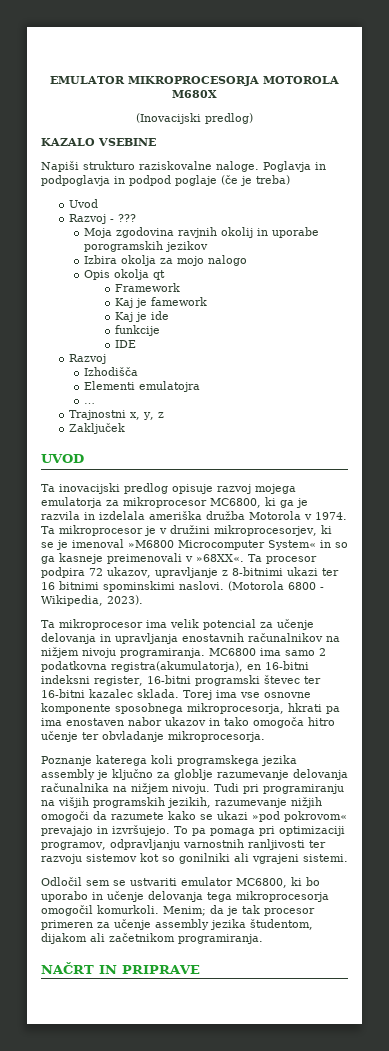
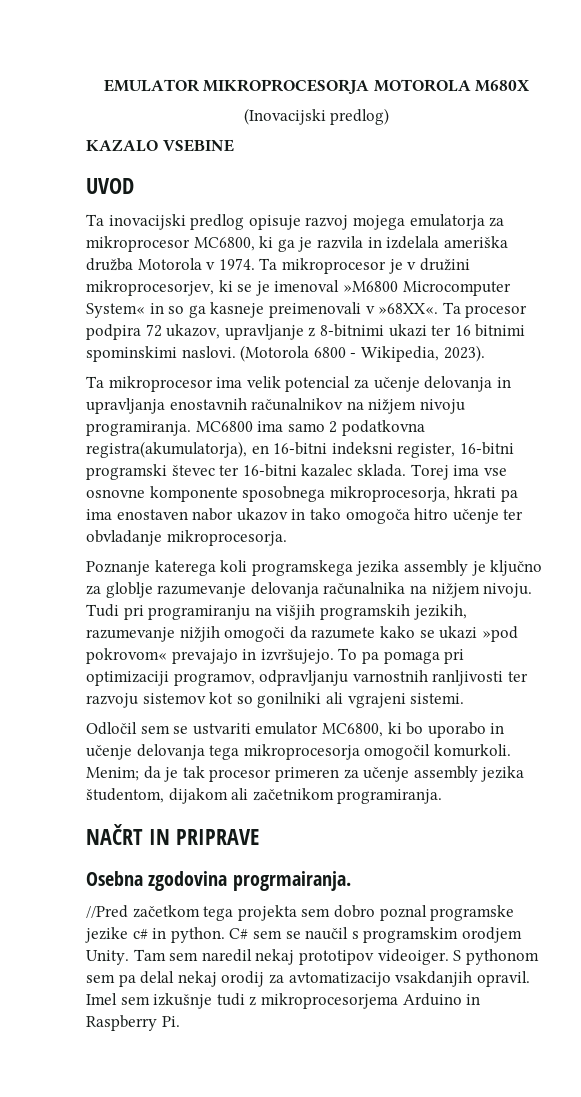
[41,161,326,172] [41,175,290,186] [68,199,98,208] [68,214,136,224] [83,227,319,238] [83,241,208,252] [83,255,247,266] [83,269,165,280] [114,283,180,292] [114,297,207,308] [114,311,169,322] [114,325,160,336] [114,340,136,348] [68,354,106,364] [83,367,138,376] [83,381,200,392] [83,403,95,404] [68,410,164,420] [68,423,125,434] // Napiši strukturo raziskovalne naloge. Poglavja in podpoglavja in podpod poglaje (če je treba) // Uvod // Razvoj - ??? // Moja zgodovina ravjnih okolij in uporabe porogramskih jezikov // Izbira okolja za mojo nalogo // Opis okolja qt // Framework // Kaj je famework // Kaj je ide // funkcije // IDE // Razvoj // Izhodišča // Elementi emulatojra // … // Trajnostni x, y, z // Zaključek -> (234, 145) none
(200, 969) none -> [86,871,351,891] [86,905,515,921] [85,927,522,943] [86,949,539,965] [86,971,530,987] [86,993,481,1009] [86,1015,180,1031] // Osebna zgodovina progrmairanja. // //Pred začetkom tega projekta sem dobro poznal programske jezike c# in python. C# sem se naučil s programskim orodjem Unity. Tam sem naredil nekaj prototipov videoiger. S pythonom sem pa delal nekaj orodij za avtomatizacijo vsakdanjih opravil. Imel sem izkušnje tudi z mikroprocesorjema Arduino in Raspberry Pi.

